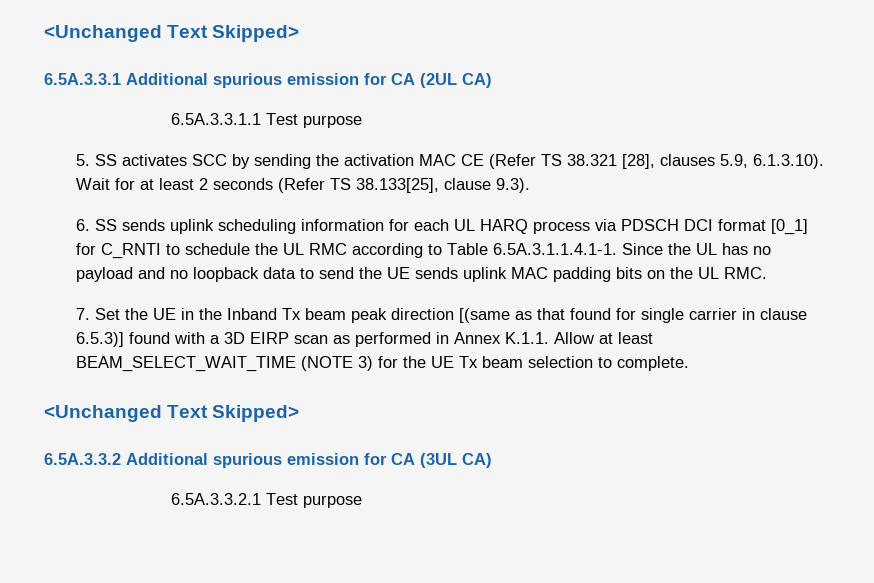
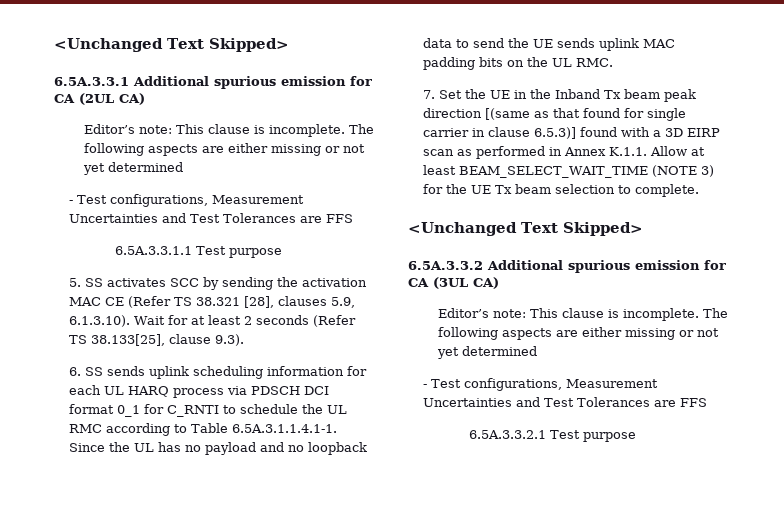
(492, 80) none -> [84,124,375,137] [84,143,366,156] [83,162,184,175] [69,194,305,207] [69,213,354,223] // Editor’s note: This clause is incomplete. The following aspects are either missing or not yet determined // - Test configurations, Measurement Uncertainties and Test Tolerances are FFS
[770,219,808,235] [0_1] -> [117,405,141,417] 0_1
(492, 460) none -> [438,308,729,321] [438,327,720,340] [437,346,538,359] [423,378,659,391] [423,397,708,407] // Editor’s note: This clause is incomplete. The following aspects are either missing or not yet determined // - Test configurations, Measurement Uncertainties and Test Tolerances are FFS

